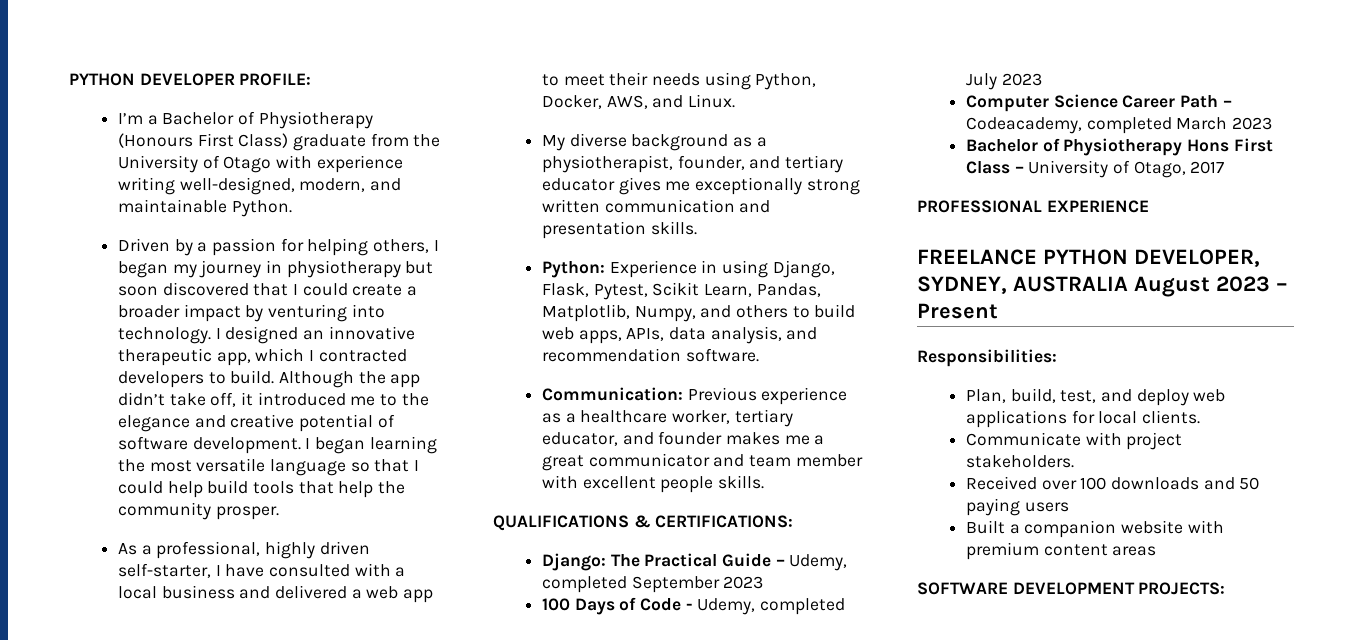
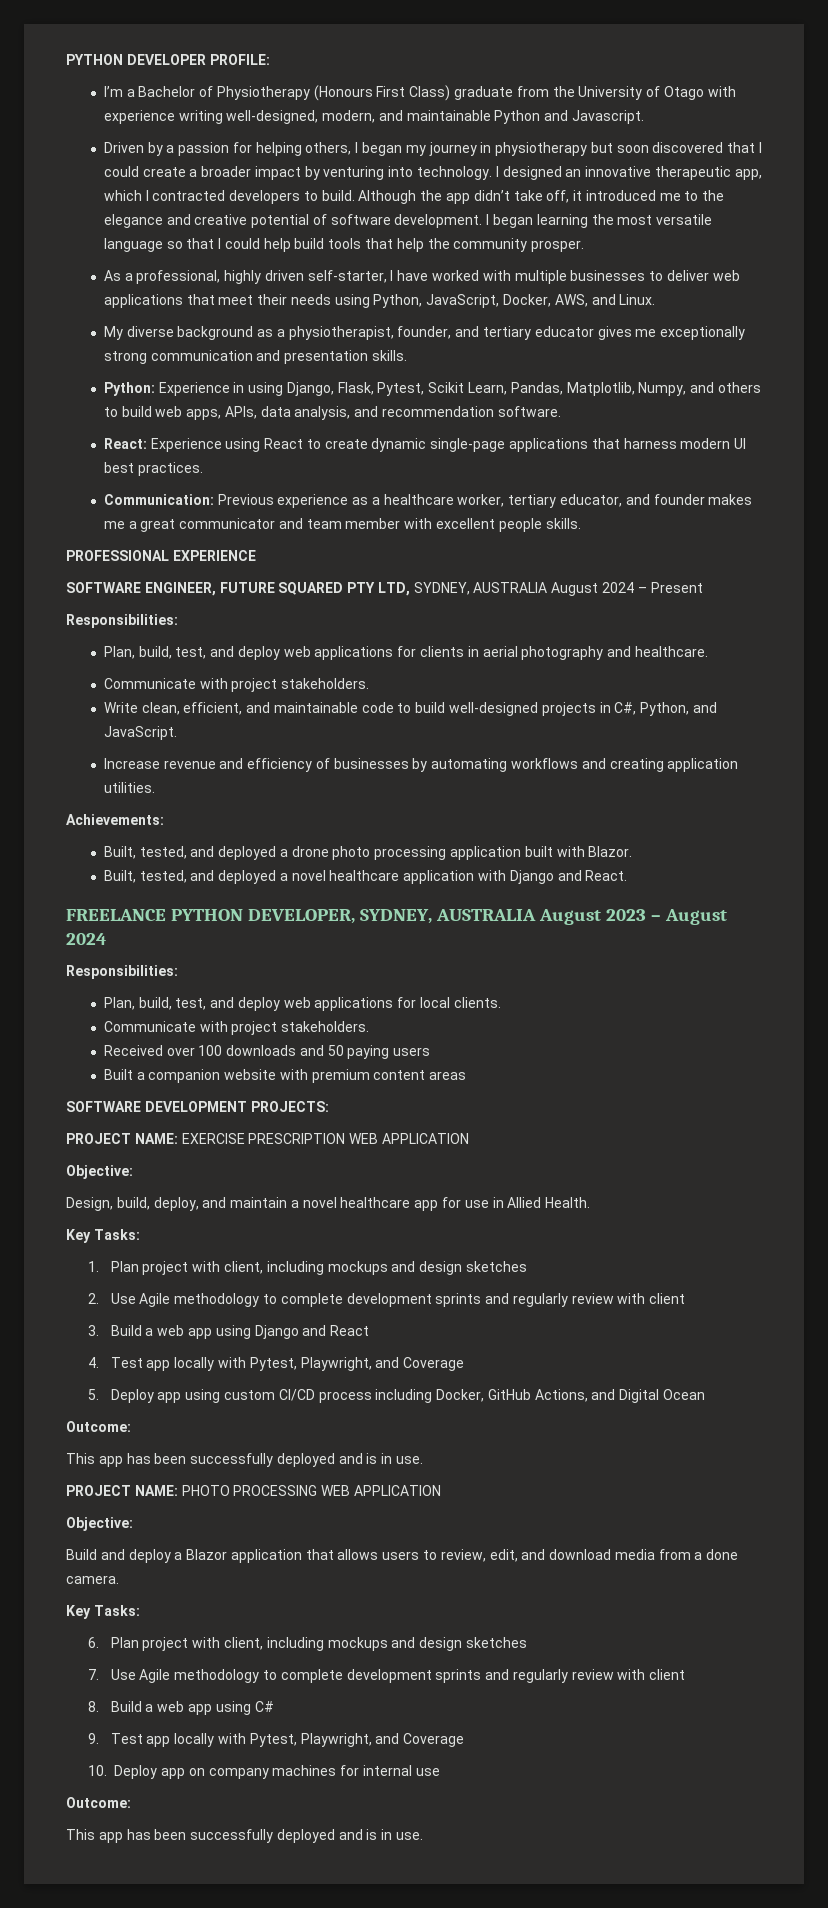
[231,200,292,217] Python. -> [494,110,644,124] Python and Javascript.
[268,563,406,577] [117,585,434,603] [541,74,559,86] consulted with a local business and delivered a web app to -> [431,270,740,284] [103,294,215,308] worked with multiple businesses to deliver web applications that
(817, 81) none -> [426,294,500,308] JavaScript,
[541,199,600,213] written -> (147, 357) none
(759, 355) none -> [103,438,747,452] [103,462,203,476] // React: Experience using React to create dynamic single-page applications that harness modern UI best practices.
[493,515,794,531] [541,553,848,571] [541,576,764,593] [541,597,846,615] [965,73,1042,90] [965,94,1232,112] [965,117,1272,134] [965,138,1273,156] [965,160,1225,178] [917,200,1149,213] QUALIFICATIONS & CERTIFICATIONS: // Django: The Practical Guide – Udemy, completed September 2023 // 100 Days of Code - Udemy, completed July 2023 // Computer Science Career Path – Codeacademy, completed March 2023 // Bachelor of Physiotherapy Hons First Class – University of Otago, 2017 // PROFESSIONAL EXPERIENCE -> [66,550,256,561] [66,582,703,596] [66,614,178,628] [103,646,708,660] [103,678,370,692] [103,702,717,716] [103,726,177,740] [103,758,739,772] [103,782,155,793] [66,814,164,825] [103,846,633,860] [103,870,628,884] PROFESSIONAL EXPERIENCE // SOFTWARE ENGINEER, FUTURE SQUARED PTY LTD, SYDNEY, AUSTRALIA August 2024 – Present // Responsibilities: // Plan, build, test, and deploy web applications for clients in aerial photography and healthcare. // Communicate with project stakeholders. // Write clean, efficient, and maintainable code to build well-designed projects in C#, Python, and JavaScript. // Increase revenue and efficiency of businesses by automating workflows and creating application utilities. // Achievements: // Built, tested, and deployed a drone photo processing application built with Blazor. // Built, tested, and deployed a novel healthcare application with Django and React.
[917,303,998,319] Present -> [664,909,727,925] [66,933,107,945] August 2024
(1226, 588) none -> [66,1133,469,1144] [66,1165,133,1179] [66,1197,591,1211] [66,1229,140,1243] [88,1261,527,1275] [88,1293,686,1307] [88,1325,370,1339] [88,1357,465,1371] [88,1389,706,1403] [66,1421,131,1432] [66,1453,424,1467] [66,1485,441,1496] [66,1517,133,1531] [66,1549,739,1563] [66,1575,119,1584] [66,1605,140,1619] [88,1637,527,1651] [88,1669,686,1683] [88,1701,274,1715] [88,1733,465,1747] [88,1765,440,1779] [66,1797,131,1808] [66,1829,424,1843] // PROJECT NAME: EXERCISE PRESCRIPTION WEB APPLICATION // Objective: // Design, build, deploy, and maintain a novel healthcare app for use in Allied Health. // Key Tasks: // 1. Plan project with client, including mockups and design sketches // 2. Use Agile methodology to complete development sprints and regularly review with client // 3. Build a web app using Django and React // 4. Test app locally with Pytest, Playwright, and Coverage // 5. Deploy app using custom CI/CD process including Docker, GitHub Actions, and Digital Ocean // Outcome: // This app has been successfully deployed and is in use. // PROJECT NAME: PHOTO PROCESSING WEB APPLICATION // Objective: // Build and deploy a Blazor application that allows users to review, edit, and download media from a done camera. // Key Tasks: // 6. Plan project with client, including mockups and design sketches // 7. Use Agile methodology to complete development sprints and regularly review with client // 8. Build a web app using C# // 9. Test app locally with Pytest, Playwright, and Coverage // 10. Deploy app on company machines for internal use // Outcome: // This app has been successfully deployed and is in use.

